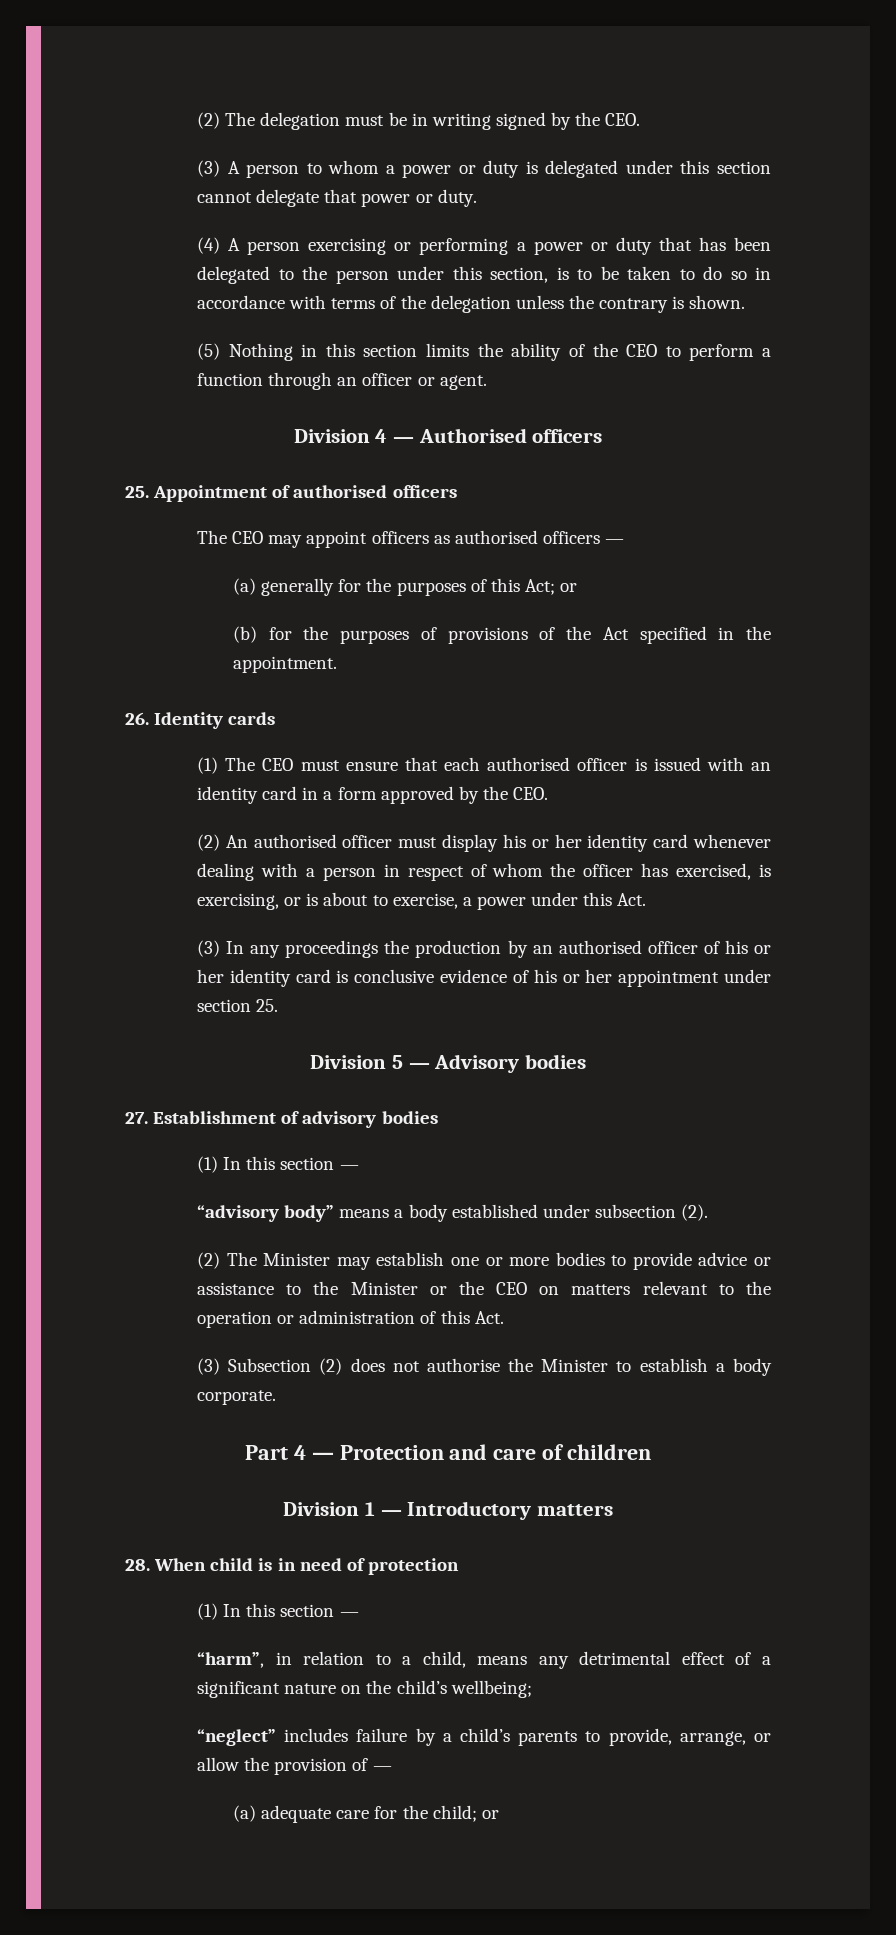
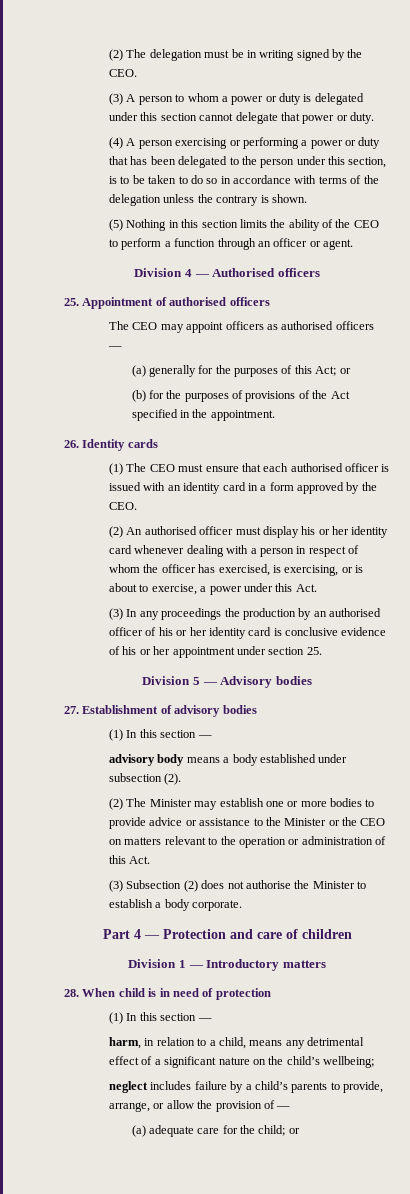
[196,1205,335,1222] “advisory body” -> [109,754,185,766] advisory body
[196,1652,264,1668] “harm”, -> [109,1037,142,1049] harm,
[196,1729,276,1746] “neglect” -> [109,1081,149,1093] neglect

